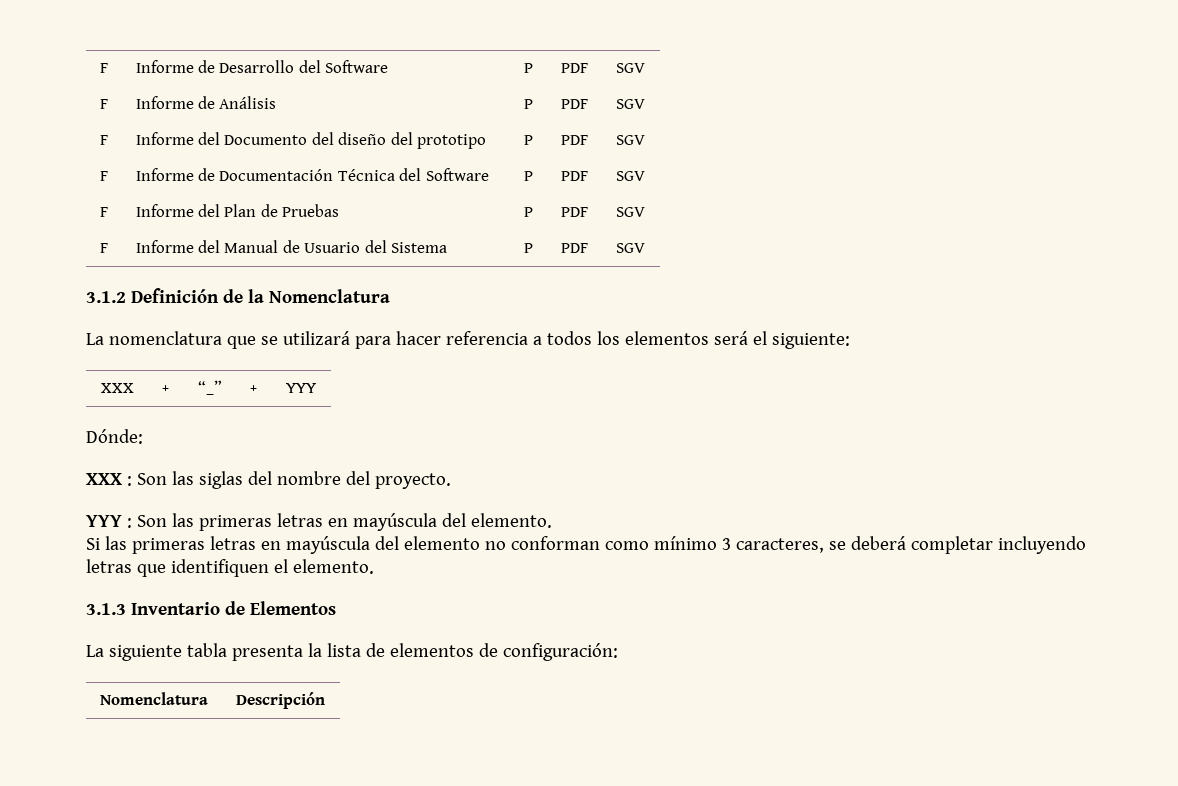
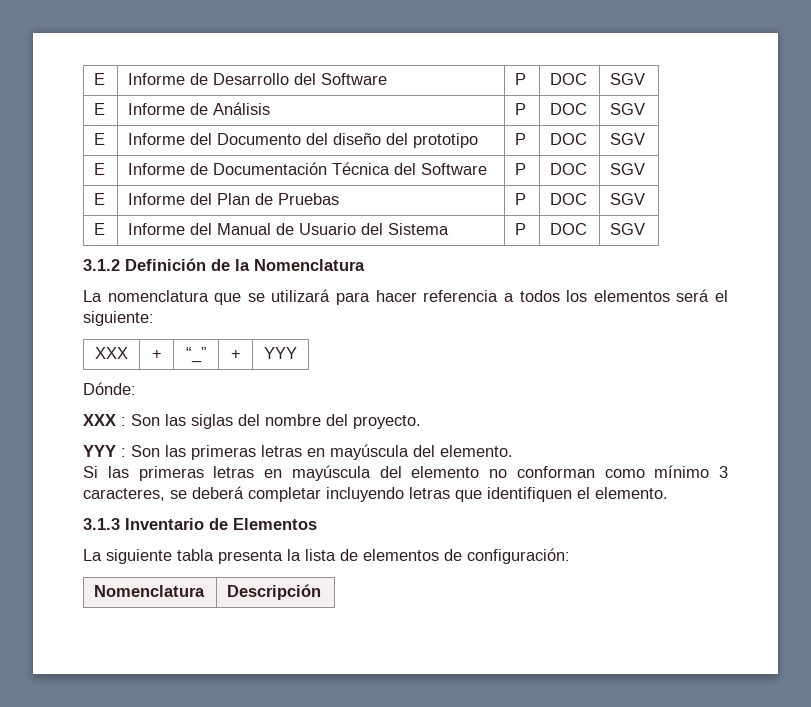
[99,63,108,73] F -> [94,73,106,85] E
[560,63,588,73] [615,63,645,73] [99,99,108,109] PDF | SGV // F -> [550,73,588,85] [610,73,646,85] [94,103,106,115] DOC | SGV // E
[560,99,588,109] [615,99,645,109] [99,135,108,145] PDF | SGV // F -> [550,103,588,115] [610,103,646,115] [94,133,106,145] DOC | SGV // E
[560,135,588,145] [615,135,645,145] [99,171,108,181] PDF | SGV // F -> [550,133,588,145] [610,133,646,145] [94,163,106,175] DOC | SGV // E
[560,171,588,181] [615,171,645,181] [99,207,108,217] PDF | SGV // F -> [550,163,588,175] [610,163,646,175] [94,193,106,205] DOC | SGV // E
[560,207,588,217] [615,207,645,217] [99,243,108,253] PDF | SGV // F -> [550,193,588,205] [610,193,646,205] [94,223,106,235] DOC | SGV // E
[560,243,588,253] PDF -> [550,223,588,235] DOC

